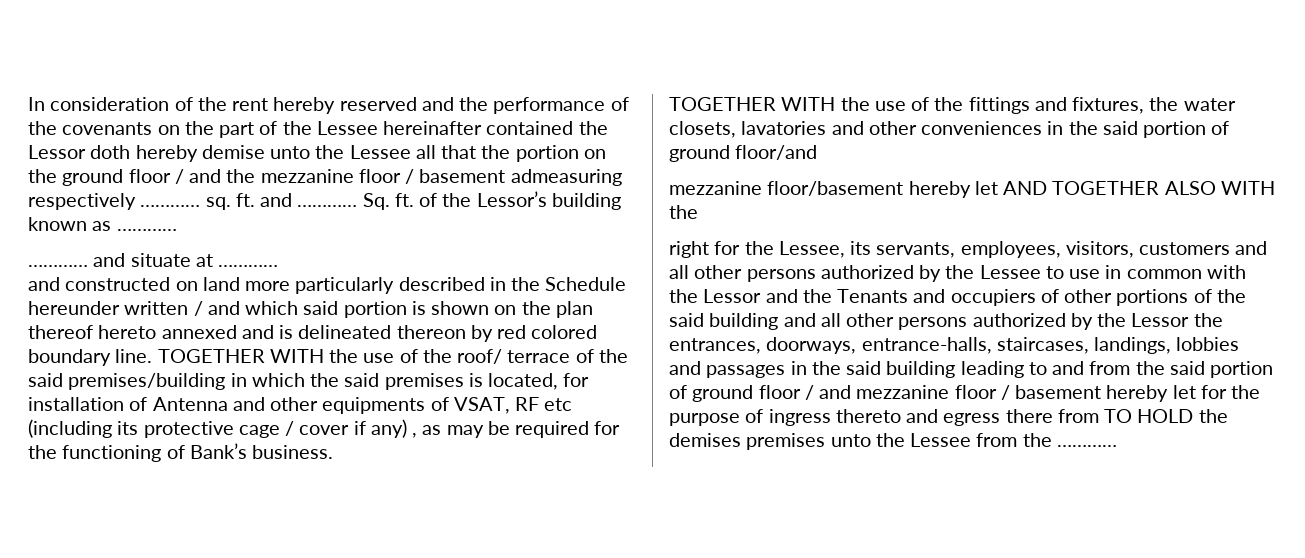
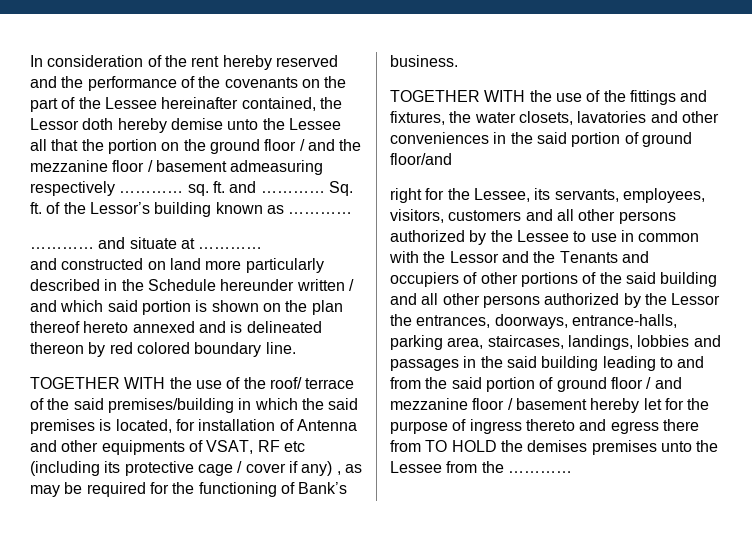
[486,121,574,135] contained -> [241,97,316,111] contained,
(153, 356) none -> (296, 348) //
[669,181,1275,198] [669,205,698,219] // mezzanine floor/basement hereby let AND TOGETHER ALSO WITH the -> (452, 159) none
(992, 345) none -> [390,335,484,350] parking area,

